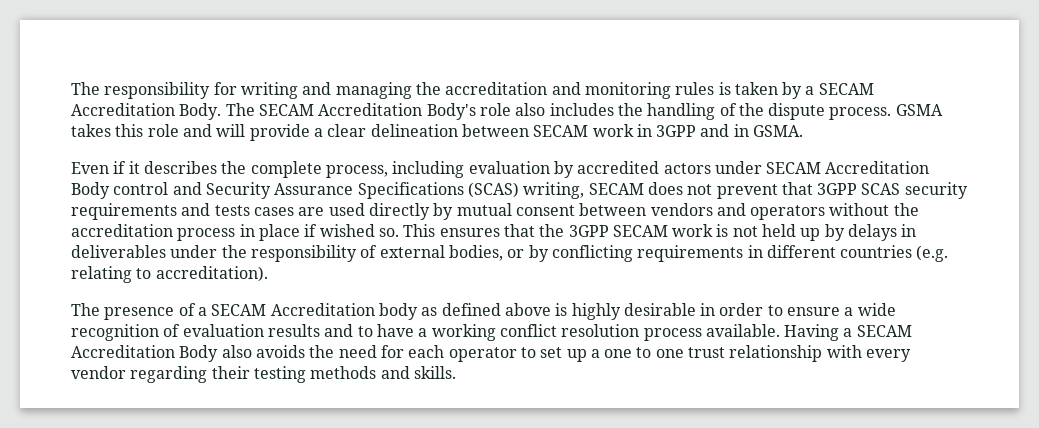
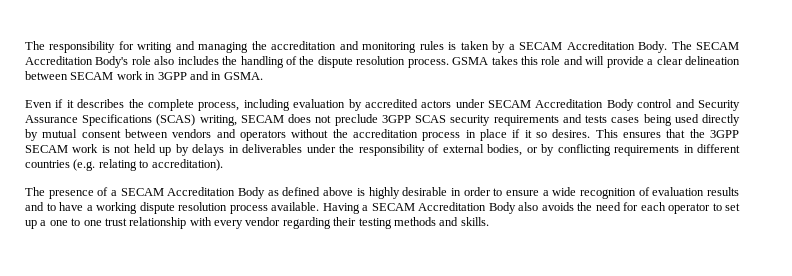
(826, 111) none -> [356,56,406,65] resolution
[716,182,813,199] prevent that -> [334,114,378,126] preclude
[298,207,325,216] are -> [643,114,672,126] being
[319,224,399,237] wished so. -> [524,129,591,138] it so desires.
[378,303,418,320] body -> [238,187,266,199] Body
[499,324,557,337] conflict -> [139,202,175,214] dispute

